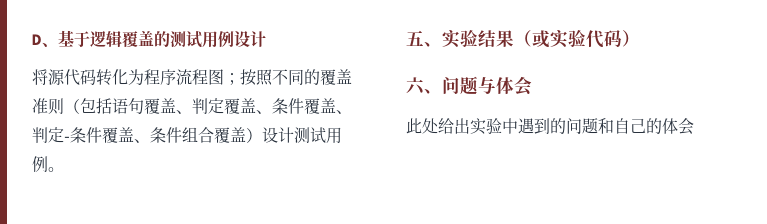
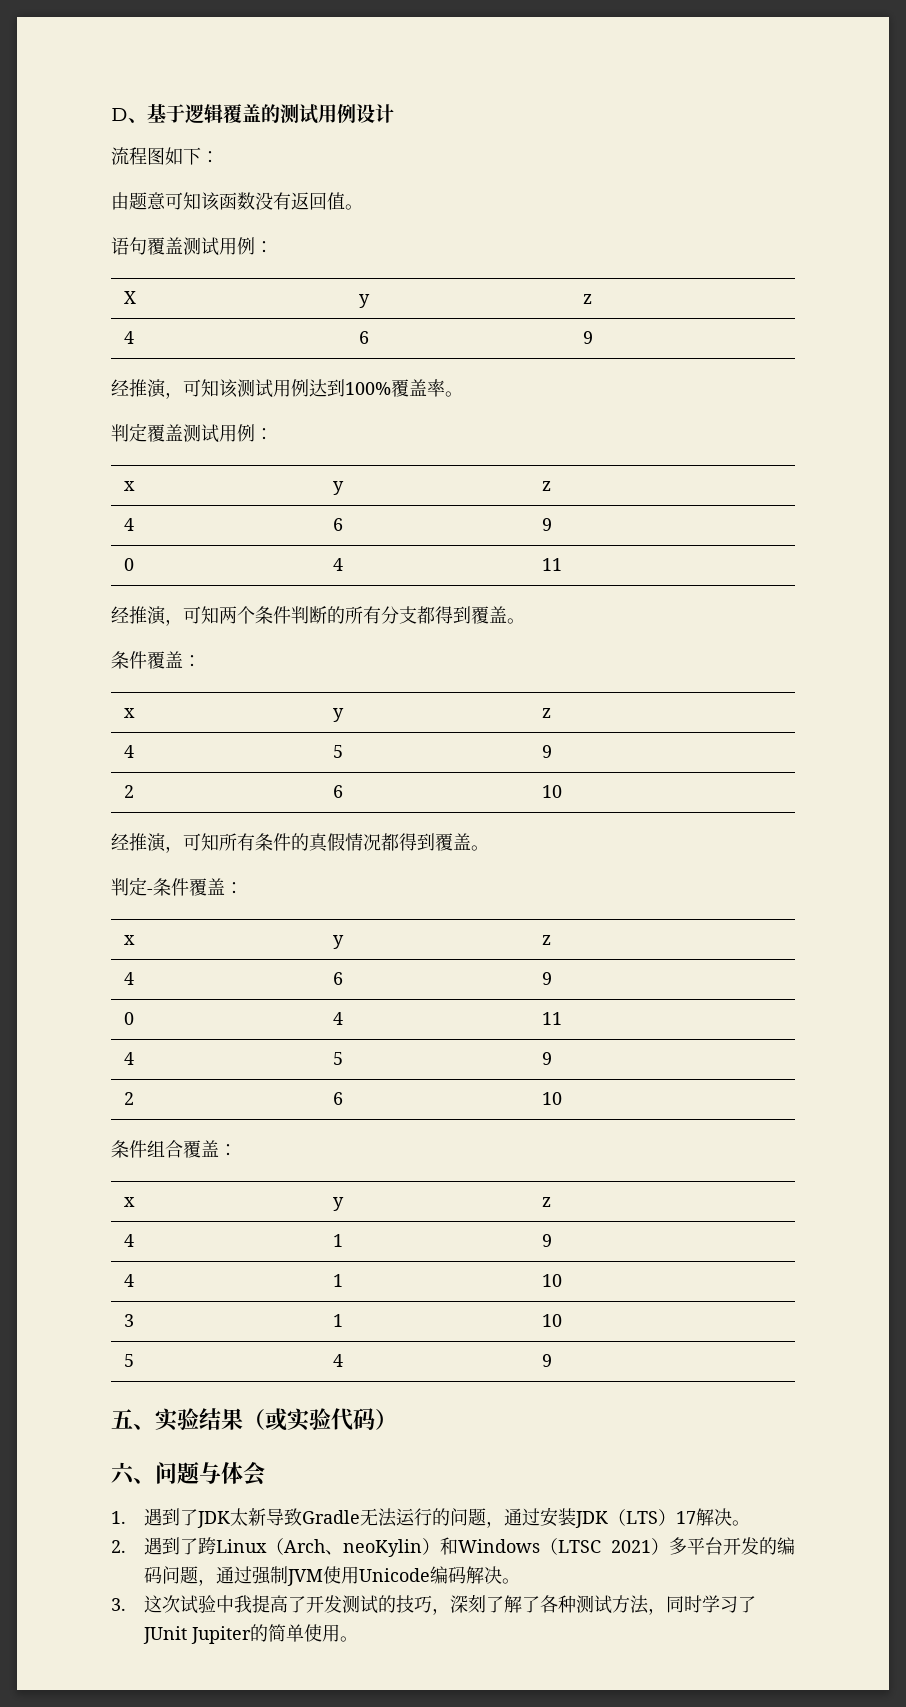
[32,69,352,86] [32,98,352,115] [32,127,342,144] [32,156,64,172] 将源代码转化为程序流程图；按照不同的覆盖准则（包括语句覆盖、判定覆盖、条件覆盖、判定-条件覆盖、条件组合覆盖）设计测试用例。 -> [111,147,219,165] [111,192,363,211] [111,237,273,256] [124,291,137,304] [359,294,371,308] [583,294,593,304] [124,331,135,344] [359,331,370,344] [583,331,594,344] [111,379,463,399] [111,423,273,443] [124,481,136,491] [333,481,345,495] [542,481,552,491] [124,518,135,531] [333,518,344,531] [542,518,553,531] [124,558,135,571] [333,558,344,571] [542,558,563,571] [111,606,525,626] [111,651,201,669] [124,708,136,718] [333,708,345,722] [542,708,552,718] [124,745,135,758] [333,745,344,758] [542,745,553,758] [124,785,135,798] [333,785,344,798] [542,785,563,798] [111,833,489,853] [111,877,243,896] [124,935,136,945] [333,935,345,949] [542,935,552,945] [124,972,135,985] [333,972,344,985] [542,972,553,985] [124,1012,135,1025] [333,1012,344,1025] [542,1012,563,1025] [124,1052,135,1065] [333,1052,344,1065] [542,1052,553,1065] [124,1092,135,1105] [333,1092,344,1105] [542,1092,563,1105] [111,1140,237,1158] [124,1197,136,1207] [333,1197,345,1211] [542,1197,552,1207] [124,1234,135,1247] [333,1234,344,1247] [542,1234,553,1247] [124,1274,135,1287] [333,1274,344,1287] [542,1274,563,1287] [124,1314,135,1327] [333,1314,344,1327] [542,1314,563,1327] [124,1354,135,1367] [333,1354,344,1367] [542,1354,553,1367] 流程图如下： // 由题意可知该函数没有返回值。 // 语句覆盖测试用例： // X | y | z // 4 | 6 | 9 // 经推演，可知该测试用例达到100%覆盖率。 // 判定覆盖测试用例： // x | y | z // 4 | 6 | 9 // 0 | 4 | 11 // 经推演，可知两个条件判断的所有分支都得到覆盖。 // 条件覆盖： // x | y | z // 4 | 5 | 9 // 2 | 6 | 10 // 经推演，可知所有条件的真假情况都得到覆盖。 // 判定-条件覆盖： // x | y | z // 4 | 6 | 9 // 0 | 4 | 11 // 4 | 5 | 9 // 2 | 6 | 10 // 条件组合覆盖： // x | y | z // 4 | 1 | 9 // 4 | 1 | 10 // 3 | 1 | 10 // 5 | 4 | 9
[406,118,694,135] 此处给出实验中遇到的问题和自己的体会 -> [111,1507,750,1528] [111,1537,795,1557] [143,1566,520,1586] [111,1594,756,1615] [142,1624,358,1644] 1.遇到了JDK太新导致Gradle无法运行的问题，通过安装JDK（LTS）17解决。 // 2.遇到了跨Linux（Arch、neoKylin）和Windows（LTSC 2021）多平台开发的编码问题，通过强制JVM使用Unicode编码解决。 // 3.这次试验中我提高了开发测试的技巧，深刻了解了各种测试方法，同时学习了JUnit Jupiter的简单使用。

